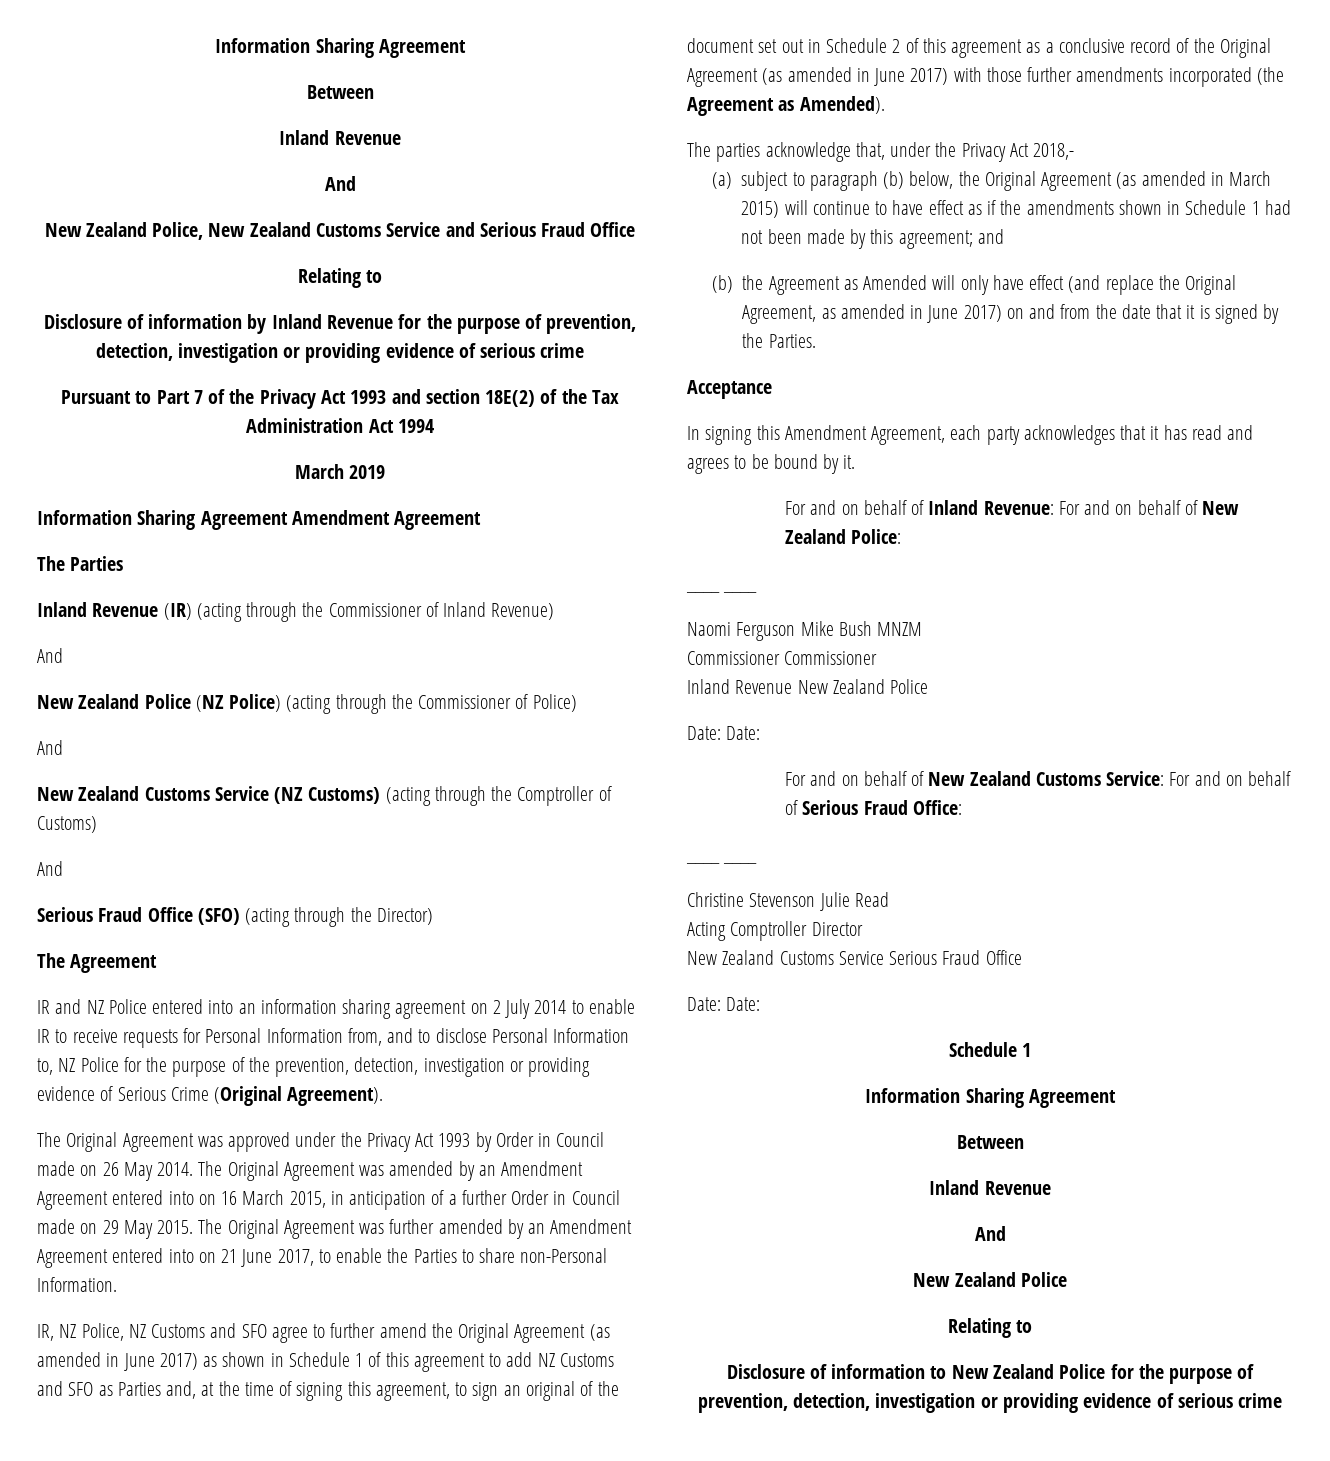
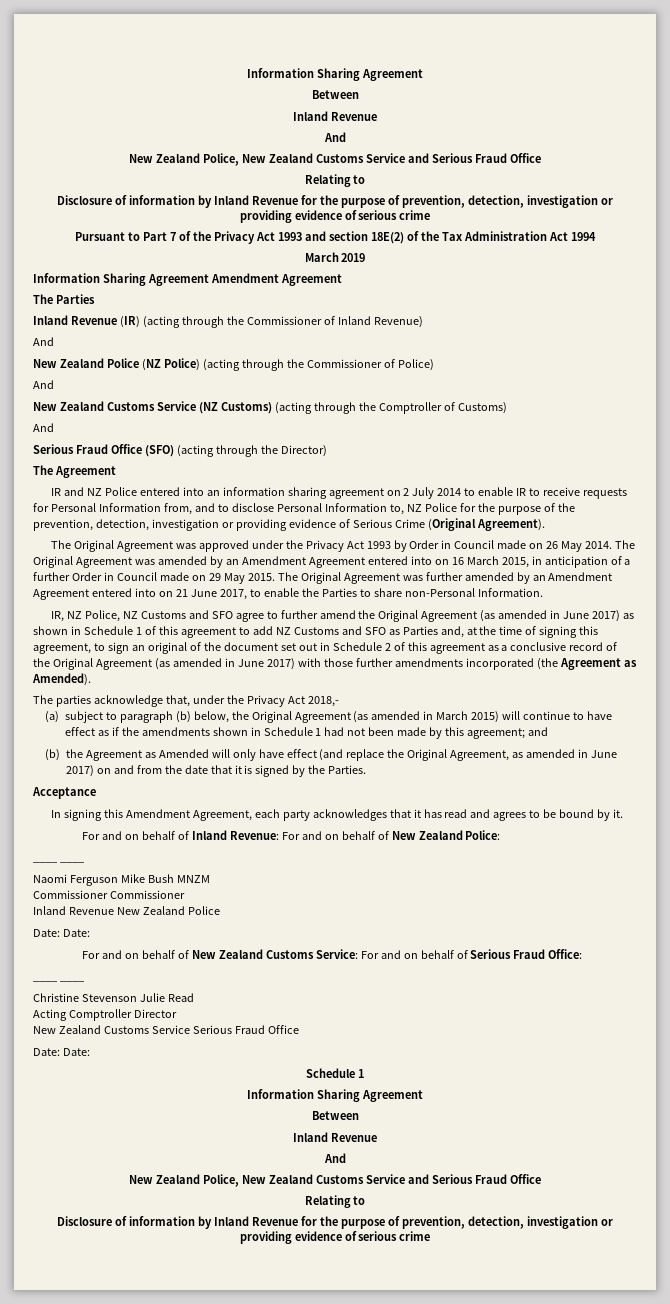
[1020,1272,1067,1287] [947,1318,1033,1338] [726,1364,1106,1379] Police // Relating to // Disclosure of information to New Zealand Police -> [203,1174,541,1187] [304,1195,366,1208] [57,1216,299,1229] Police, New Zealand Customs Service and Serious Fraud Office // Relating to // Disclosure of information by Inland Revenue

